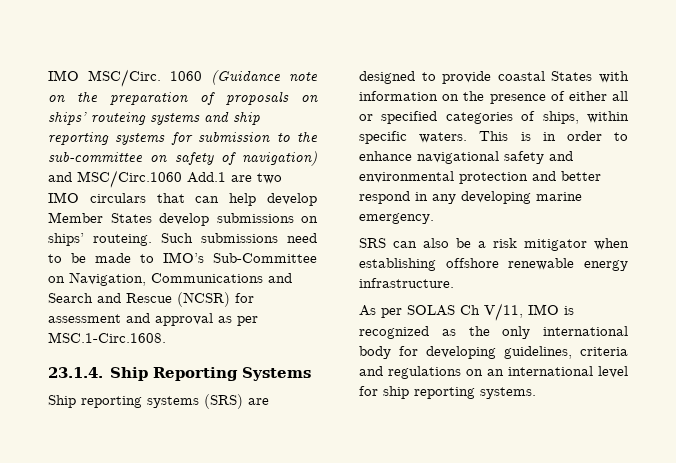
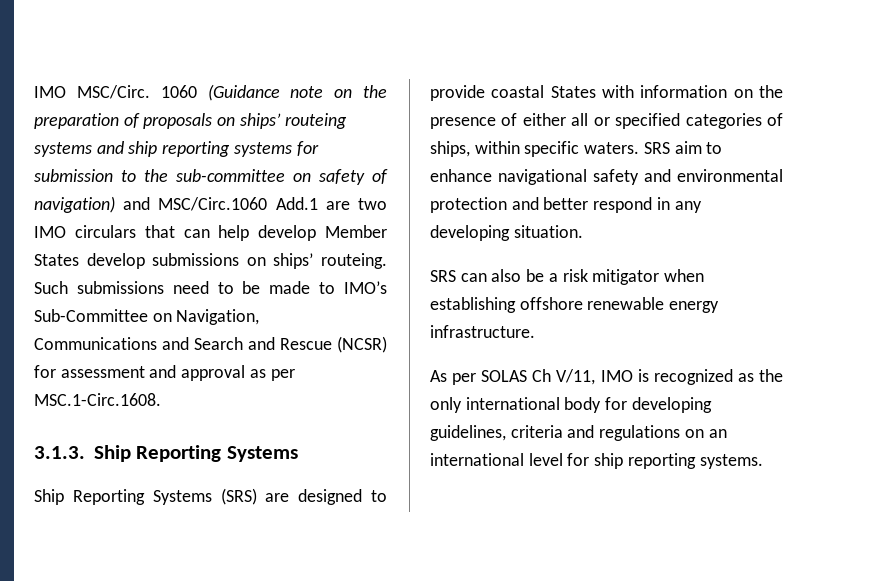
[48,367,103,378] 23.1.4. -> [34,446,85,459] 3.1.3.
[81,396,199,408] reporting systems -> [72,489,212,505] Reporting Systems
[479,131,602,141] This is in order -> [643,141,702,154] SRS aim
[536,192,582,201] [359,213,434,224] marine emergency. -> [513,225,583,238] situation.

